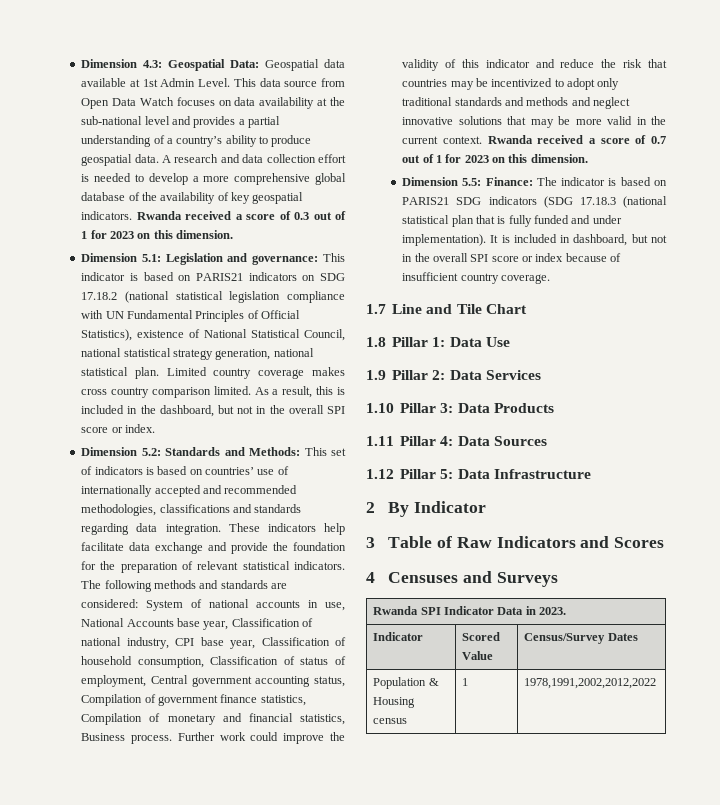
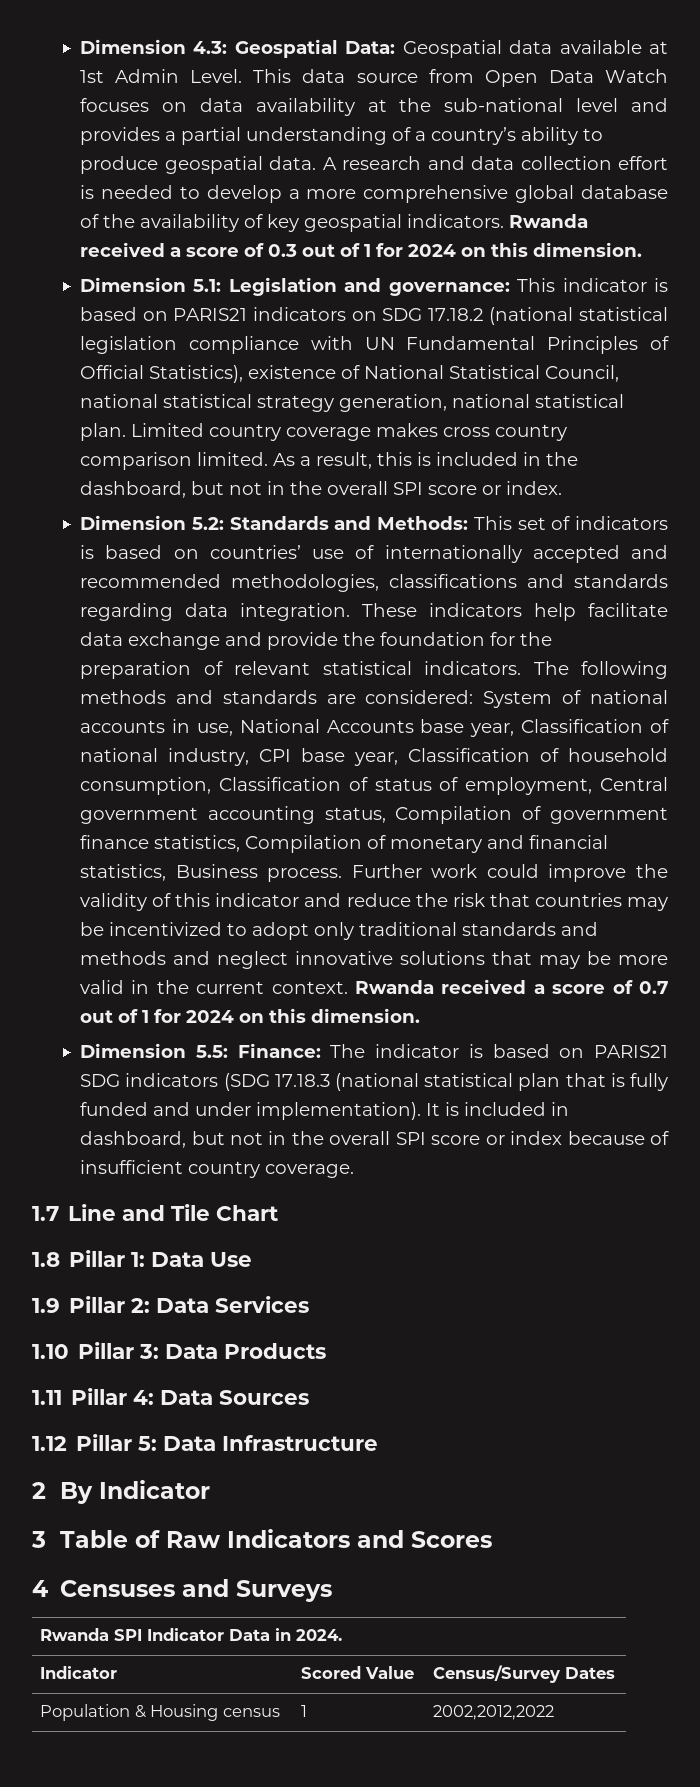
[109,231,134,239] 2023 -> [408,244,457,257] 2024
[464,155,489,163] 2023 -> [186,1010,235,1023] 2024
[539,607,567,615] 2023. -> [296,1629,343,1641] 2024.
[524,678,657,689] 1978,1991,2002,2012,2022 -> [433,1705,555,1720] 2002,2012,2022

